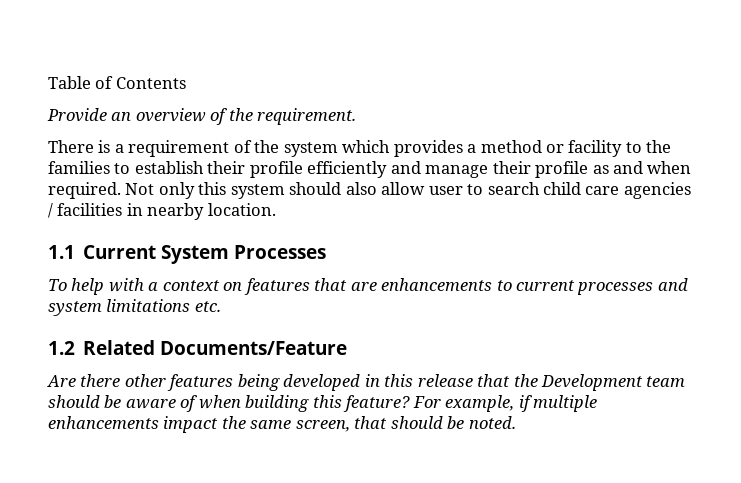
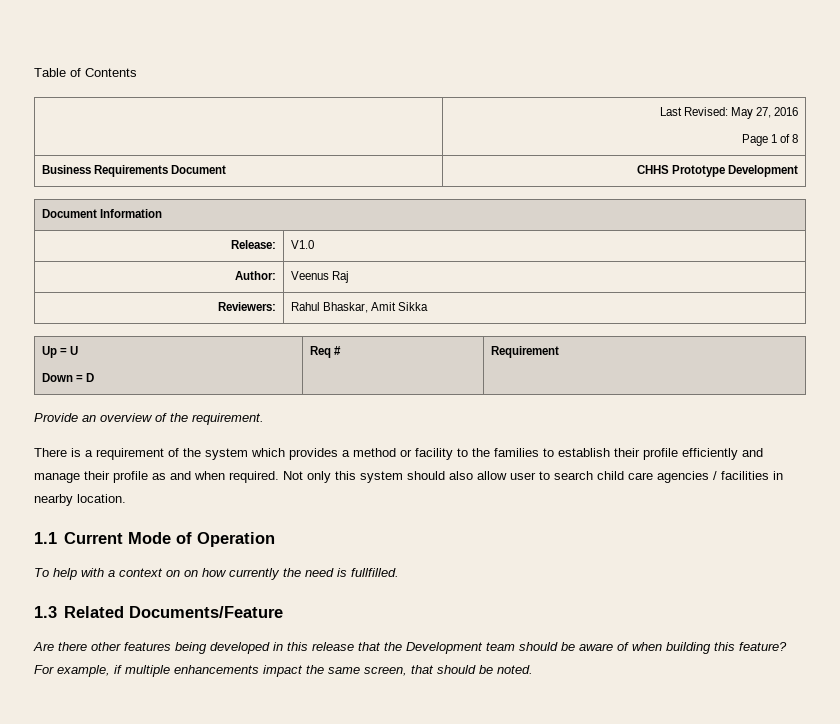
(186, 83) none -> [659,107,799,119] [741,134,799,146] [41,165,227,177] [636,165,799,177] [41,209,162,218] [231,240,277,249] [290,240,314,249] [235,271,277,280] [290,271,349,283] [218,302,277,311] [290,302,429,313] [41,346,79,358] [41,373,95,382] [309,346,341,358] [490,346,559,358] // | Last Revised: May 27, 2016 // Page 1 of 8 // Business Requirements Document | CHHS Prototype Development // Document Information // Release: | V1.0 // Author: | Veenus Raj // Reviewers: | Rahul Bhaskar, Amit Sikka // Up = U // Down = D | Req # | Requirement
[161,245,327,264] System Processes -> [127,532,275,547] Mode of Operation
[243,278,688,295] [48,299,221,316] [48,341,75,355] features that are enhancements to current processes and system limitations etc. // 1.2 -> [184,568,399,580] [34,606,57,618] on how currently the need is fullfilled. // 1.3

